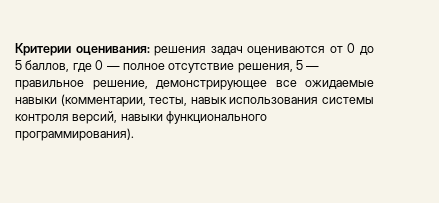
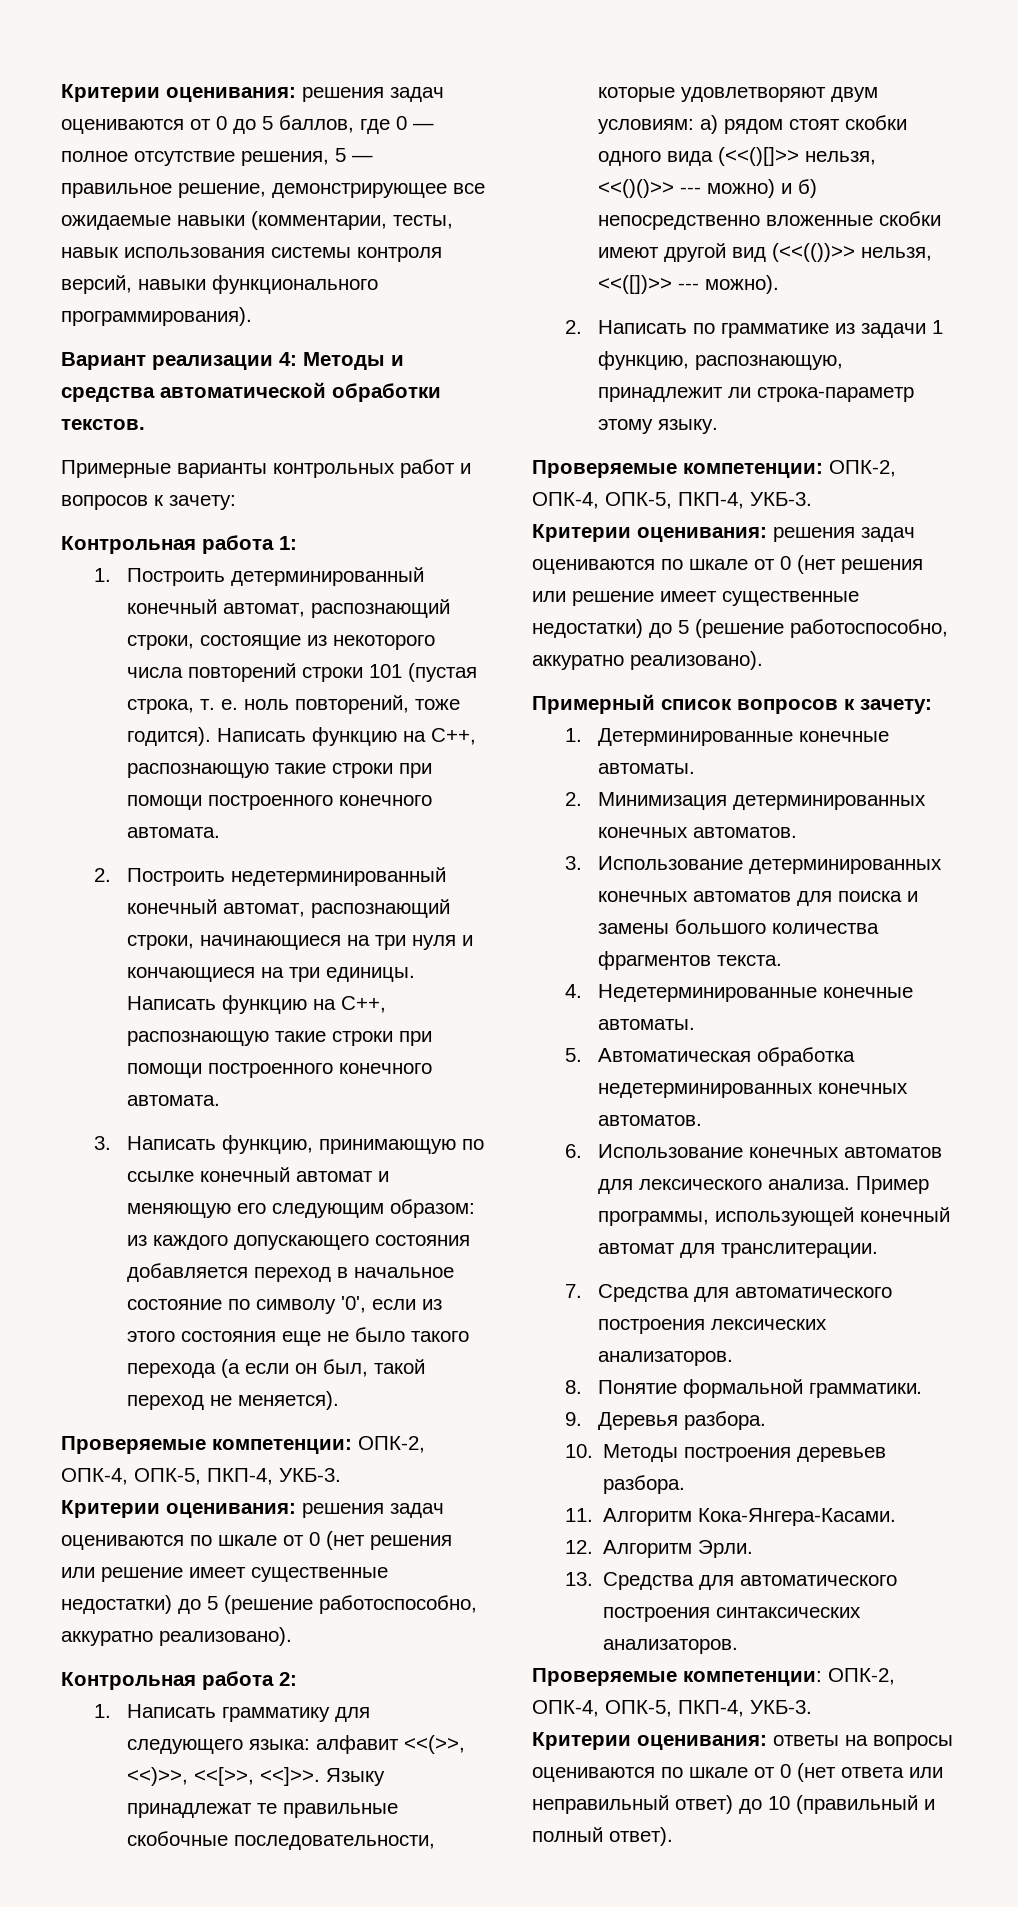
(134, 134) none -> [61,352,404,370] [61,382,441,402] [61,419,145,430] [61,459,471,478] [61,495,236,510] [61,535,297,554] [94,567,425,586] [127,599,451,618] [127,635,436,650] [127,663,478,682] [127,695,461,714] [127,727,477,746] [127,763,433,778] [127,795,433,810] [127,827,221,838] [94,867,447,886] [127,899,451,918] [127,935,474,950] [127,967,416,982] [127,995,387,1014] [127,1031,433,1046] [127,1063,433,1078] [127,1095,221,1106] [94,1135,485,1154] [127,1167,390,1182] [127,1199,476,1218] [127,1235,471,1250] [127,1263,455,1282] [127,1296,443,1314] [127,1327,470,1346] [127,1359,426,1378] [127,1391,340,1410] [61,1436,425,1454] [61,1468,341,1485] [61,1500,444,1518] [61,1531,452,1550] [61,1567,388,1582] [61,1595,477,1614] [61,1627,292,1646] [61,1671,297,1690] [94,1704,371,1722] [127,1735,466,1754] [127,1767,386,1786] [127,1803,399,1818] [127,1831,436,1850] [598,87,879,102] [598,115,908,134] [598,147,877,166] [598,179,818,198] [598,211,942,230] [598,243,933,262] [598,275,780,294] [565,320,944,338] [598,351,844,370] [598,387,915,402] [598,419,719,434] [532,460,896,478] [532,492,812,509] [532,524,915,542] [532,555,923,574] [532,591,859,606] [532,619,948,638] [532,651,763,670] [532,694,932,714] [565,728,890,746] [598,763,696,774] [565,792,927,810] [598,827,798,838] [565,856,943,874] [598,891,919,906] [598,919,880,934] [598,951,783,970] [565,984,914,1002] [598,1019,696,1030] [565,1047,856,1066] [598,1083,909,1098] [598,1115,703,1126] [565,1144,943,1158] [598,1176,930,1194] [598,1207,951,1226] [598,1243,879,1258] [565,1284,893,1302] [598,1319,828,1334] [598,1351,734,1366] [565,1379,924,1398] [565,1411,767,1430] [565,1444,887,1462] [603,1475,686,1494] [565,1508,897,1526] [565,1540,754,1558] [565,1572,898,1590] [603,1607,862,1622] [603,1639,739,1654] [532,1668,895,1686] [532,1700,812,1717] [532,1732,953,1750] [532,1763,943,1782] [532,1795,935,1814] [532,1827,673,1846] // Вариант реализации 4: Методы и средства автоматической обработки текстов. // Примерные варианты контрольных работ и вопросов к зачету: // Контрольная работа 1: // 1. Построить детерминированный конечный автомат, распознающий строки, состоящие из некоторого числа повторений строки 101 (пустая строка, т. е. ноль повторений, тоже годится). Написать функцию на C++, распознающую такие строки при помощи построенного конечного автомата. // 2. Построить недетерминированный конечный автомат, распознающий строки, начинающиеся на три нуля и кончающиеся на три единицы. Написать функцию на C++, распознающую такие строки при помощи построенного конечного автомата. // 3. Написать функцию, принимающую по ссылке конечный автомат и меняющую его следующим образом: из каждого допускающего состояния добавляется переход в начальное состояние по символу '0', если из этого состояния еще не было такого перехода (а если он был, такой переход не меняется). // Проверяемые компетенции: ОПК-2, ОПК-4, ОПК-5, ПКП-4, УКБ-3. // Критерии оценивания: решения задач оцениваются по шкале от 0 (нет решения или решение имеет существенные недостатки) до 5 (решение работоспособно, аккуратно реализовано). // Контрольная работа 2: // 1. Написать грамматику для следующего языка: алфавит <<(>>, <<)>>, <<[>>, <<]>>. Языку принадлежат те правильные скобочные последовательности, которые удовлетворяют двум условиям: а) рядом стоят скобки одного вида (<<()[]>> нельзя, <<()()>> --- можно) и б) непосредственно вложенные скобки имеют другой вид (<<(())>> нельзя, <<([])>> --- можно). // 2. Написать по грамматике из задачи 1 функцию, распознающую, принадлежит ли строка-параметр этому языку. // Проверяемые компетенции: ОПК-2, ОПК-4, ОПК-5, ПКП-4, УКБ-3. // Критерии оценивания: решения задач оцениваются по шкале от 0 (нет решения или решение имеет существенные недостатки) до 5 (решение работоспособно, аккуратно реализовано). // Примерный список вопросов к зачету: // 1. Детерминированные конечные автоматы. // 2. Минимизация детерминированных конечных автоматов. // 3. Использование детерминированных конечных автоматов для поиска и замены большого количества фрагментов текста. // 4. Недетерминированные конечные автоматы. // 5. Автоматическая обработка недетерминированных конечных автоматов. // 6. Использование конечных автоматов для лексического анализа. Пример программы, использующей конечный автомат для транслитерации. // 7. Средства для автоматического построения лексических анализаторов. // 8. Понятие формальной грамматики. // 9. Деревья разбора. // 10. Методы построения деревьев разбора. // 11. Алгоритм Кока-Янгера-Касами. // 12. Алгоритм Эрли. // 13. Средства для автоматического построения синтаксических анализаторов. // Проверяемые компетенции: ОПК-2, ОПК-4, ОПК-5, ПКП-4, УКБ-3. // Критерии оценивания: ответы на вопросы оцениваются по шкале от 0 (нет ответа или неправильный ответ) до 10 (правильный и полный ответ).

